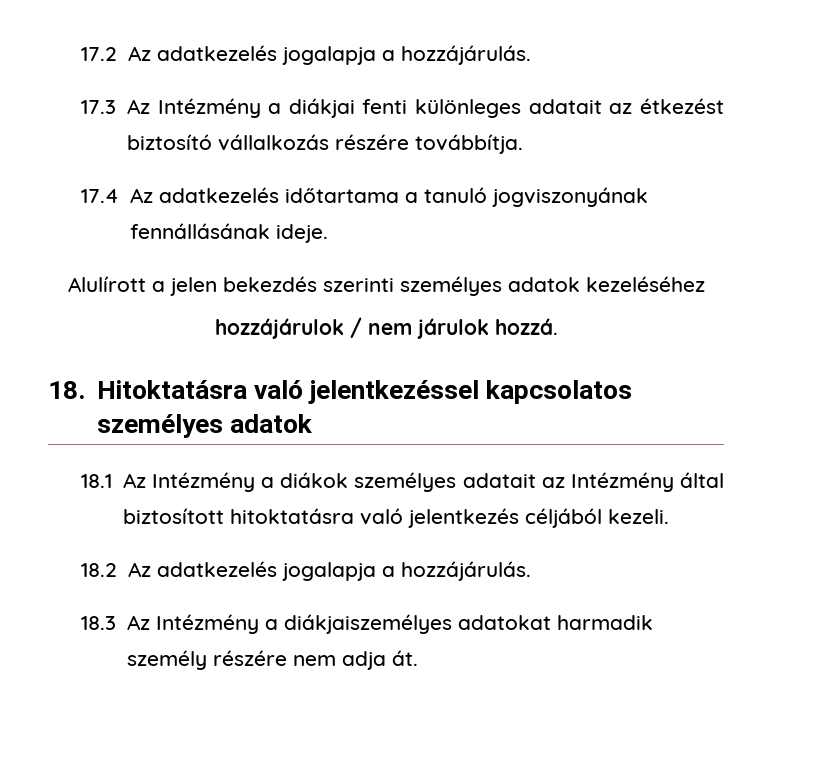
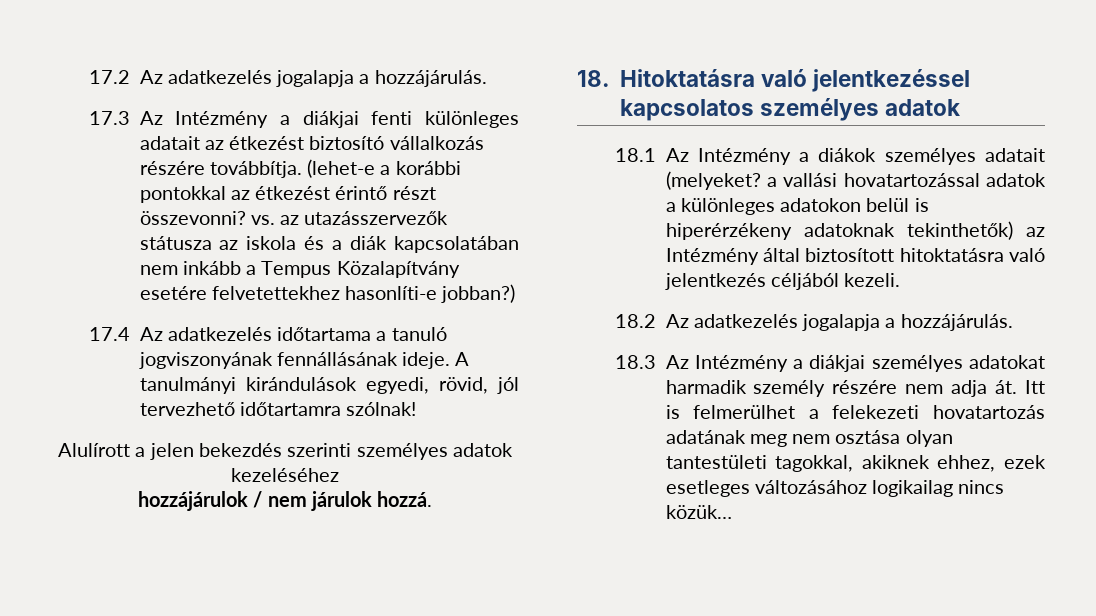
(523, 144) none -> [307,159,461,178] [139,186,436,203] [139,211,449,225] [139,236,519,253] [139,261,460,278] [139,284,516,303] (lehet-e a korábbi pontokkal az étkezést érintő részt összevonni? vs. az utazásszervezők státusza az iskola és a diák kapcsolatában nem inkább a Tempus Közalapítvány esetére felvetettekhez hasonlíti-e jobban?)
(328, 233) none -> [455,352,470,366] [139,377,519,394] [139,402,417,416] A tanulmányi kirándulások egyedi, rövid, jól tervezhető időtartamra szólnak!
(536, 480) none -> [665,171,1046,190] [665,198,929,215] [665,221,1013,240] (melyeket? a vallási hovatartozással adatok a különleges adatokon belül is hiperérzékeny adatoknak tekinthetők)
[283,614,452,634] diákjaiszemélyes -> [809,355,963,372] diákjai személyes
(418, 658) none -> [1025,380,1045,394] [665,405,1045,419] [665,430,953,447] [665,455,1046,472] [665,480,1005,497] [665,505,732,519] Itt is felmerülhet a felekezeti hovatartozás adatának meg nem osztása olyan tantestületi tagokkal, akiknek ehhez, ezek esetleges változásához logikailag nincs közük…

